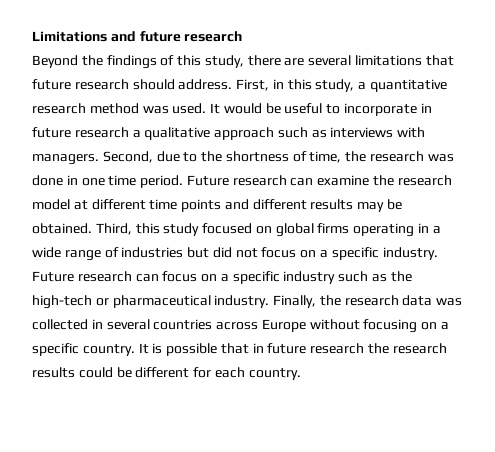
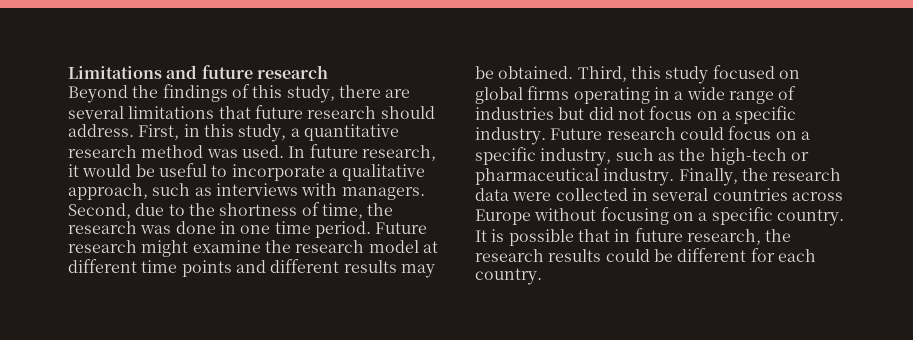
[210,103,221,114] It -> [288,144,436,161] [68,164,79,177] In future research, it
[420,103,432,113] [32,127,129,138] in future research -> (325, 172) none
[214,127,275,140] approach -> [68,183,148,200] approach,
[290,178,314,186] can -> [141,240,189,257] might
[135,271,336,284] can focus on a specific industry -> [679,126,810,140] [475,147,612,166] could focus on a specific industry,
[436,298,463,306] was -> [512,192,552,201] were
[310,343,365,354] research -> [686,229,761,245] research,

